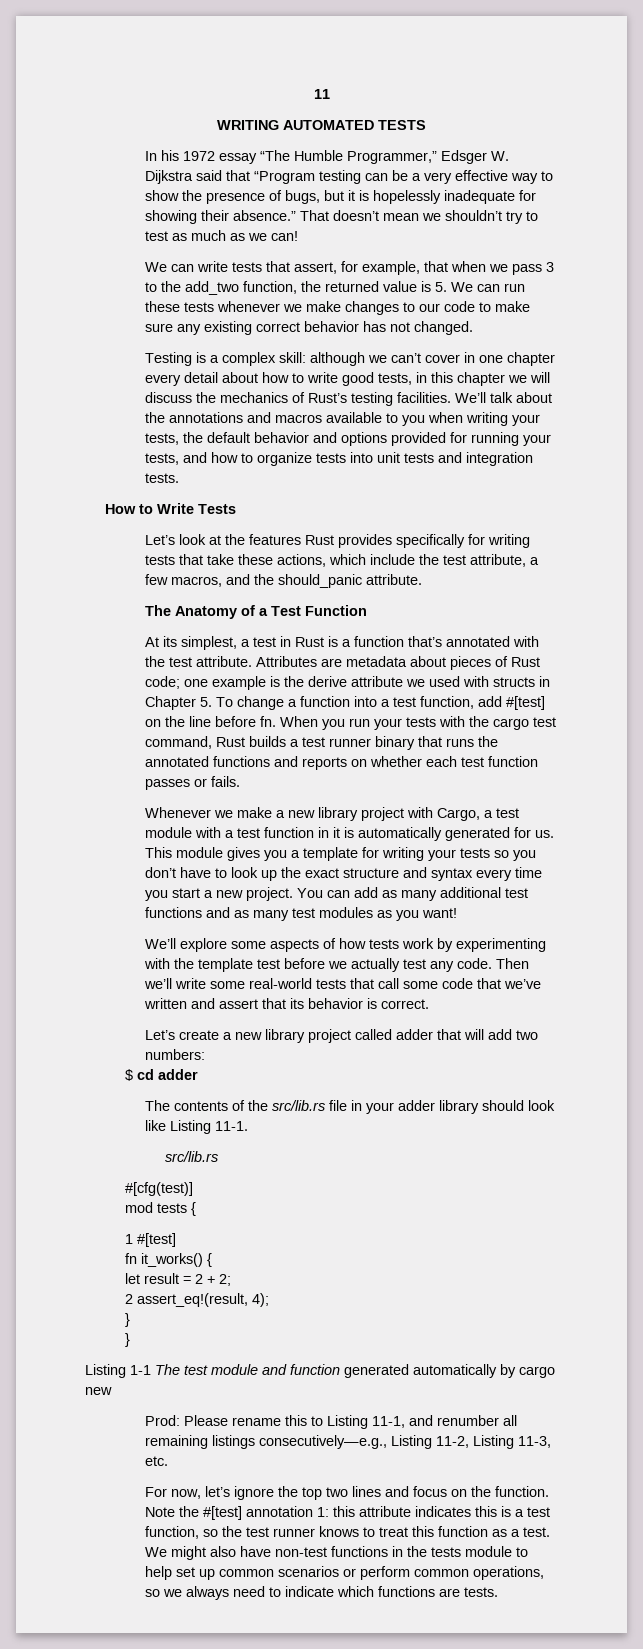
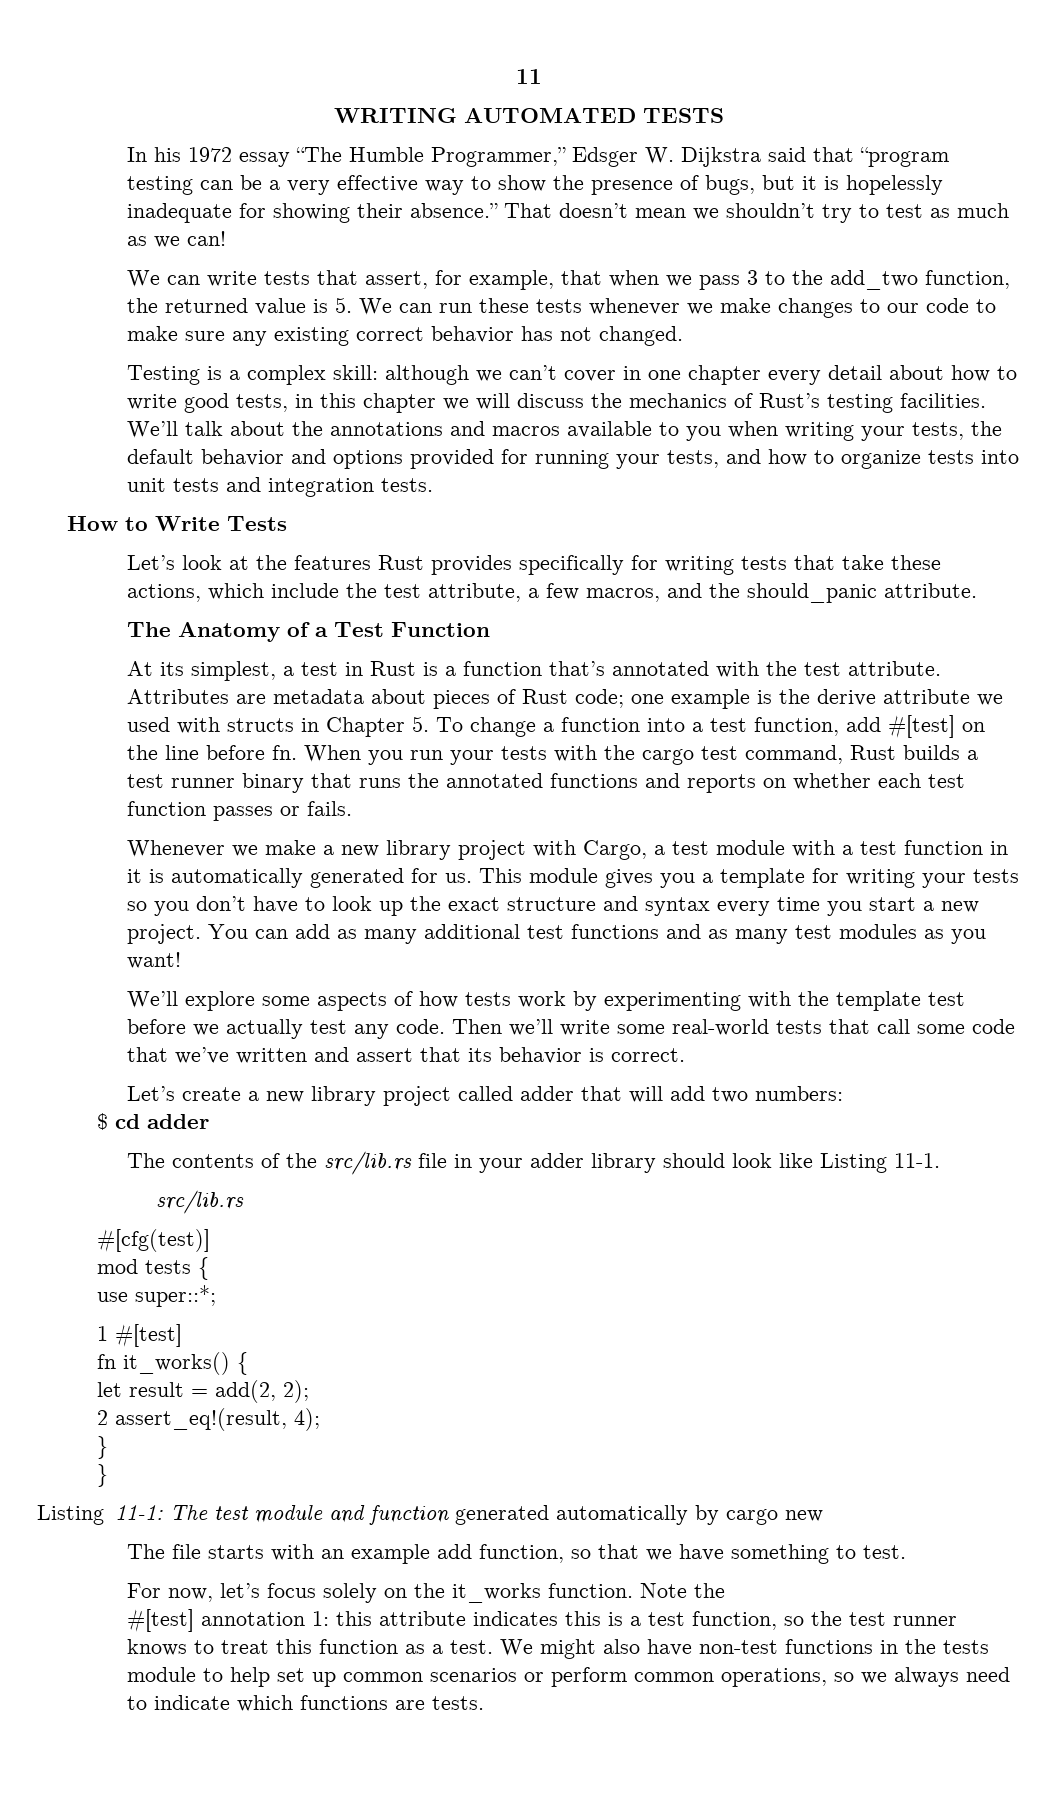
[253,171,315,184] “Program -> [859,147,949,167] “program
(196, 1209) none -> [96,1285,216,1307] // use super::*;
[194,1274,231,1286] 2 + 2; -> [214,1380,309,1403] add(2, 2);
[130,1365,151,1375] 1-1 -> [114,1505,163,1520] 11-1:
[144,1415,517,1429] [144,1435,551,1449] [144,1456,168,1466] [144,1486,491,1500] Prod: Please rename this to Listing 11-1, and renumber all remaining listings consecutively—e.g., Listing 11-2, Listing 11-3, etc. // For now, let’s ignore the top two lines and focus on the -> [126,1544,906,1564] [126,1583,541,1603] The file starts with an example add function, so that we have something to test. // For now, let’s focus solely on the it_works
(199, 1511) none -> (725, 1590) //

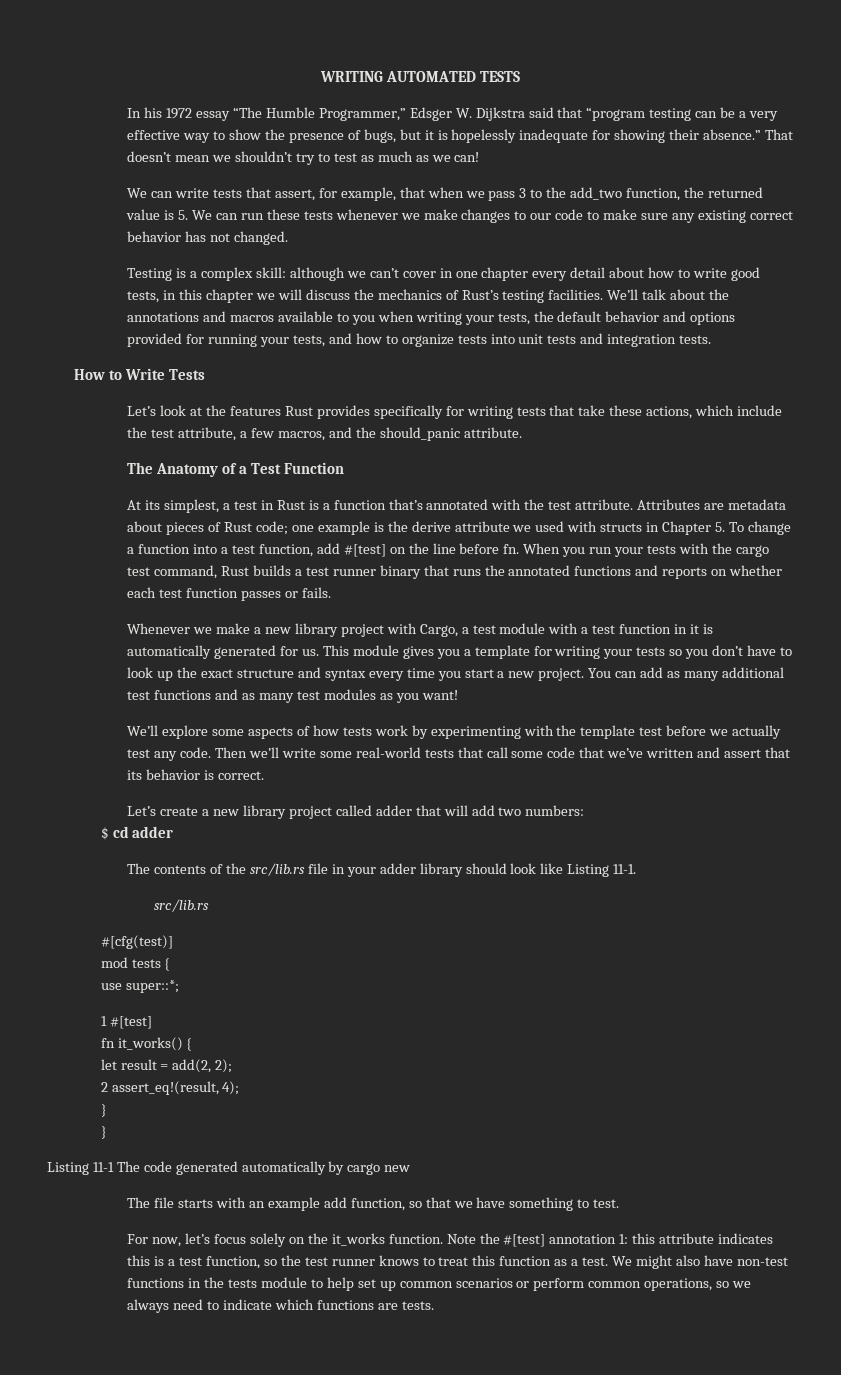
[516,69,542,84] 11 // -> (320, 76) none
[114,1505,449,1525] 11-1: The test module and function -> [92,1161,172,1172] 11-1 The code
(725, 1590) // -> (500, 1238) none

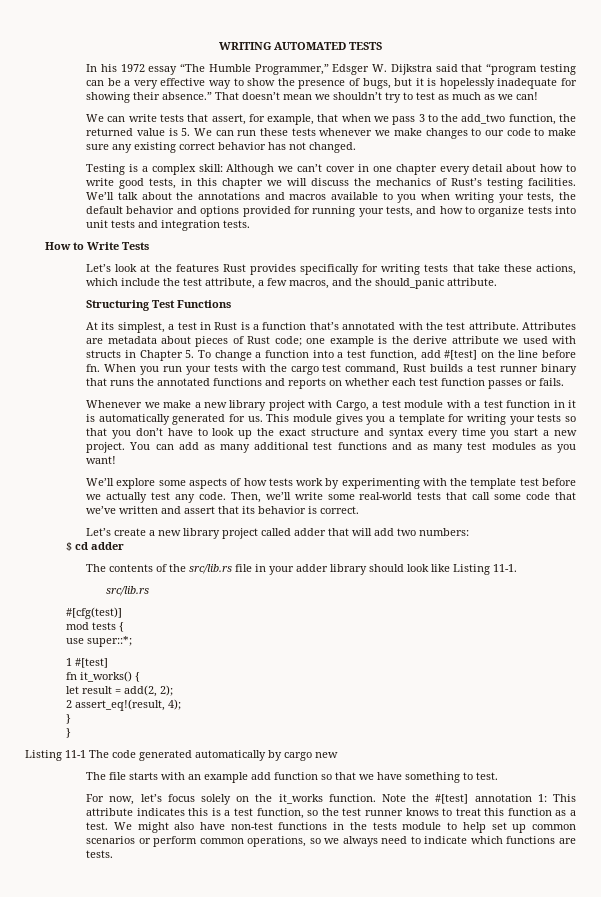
[289,267,345,281] although -> [226,164,275,175] Although
[127,462,344,477] The Anatomy of a Test Function -> [86,300,232,311] Structuring Test Functions
(683, 652) none -> [86,428,108,436] that
[215,747,248,758] Then -> [230,492,261,503] Then,
[350,1198,405,1211] function, -> [274,772,319,780] function
[632,1233,656,1244] this -> [553,794,576,802] This

